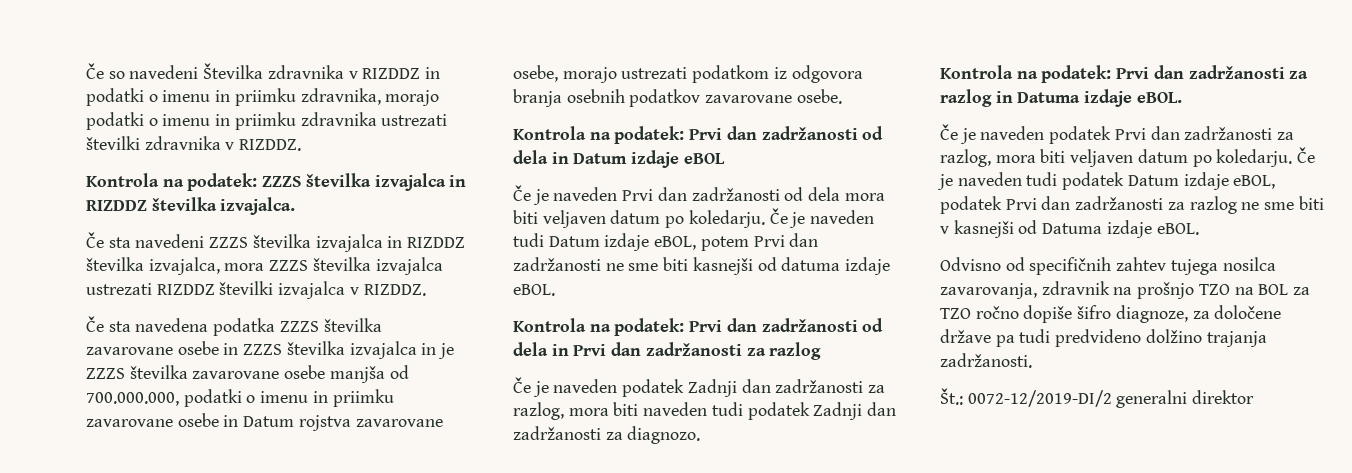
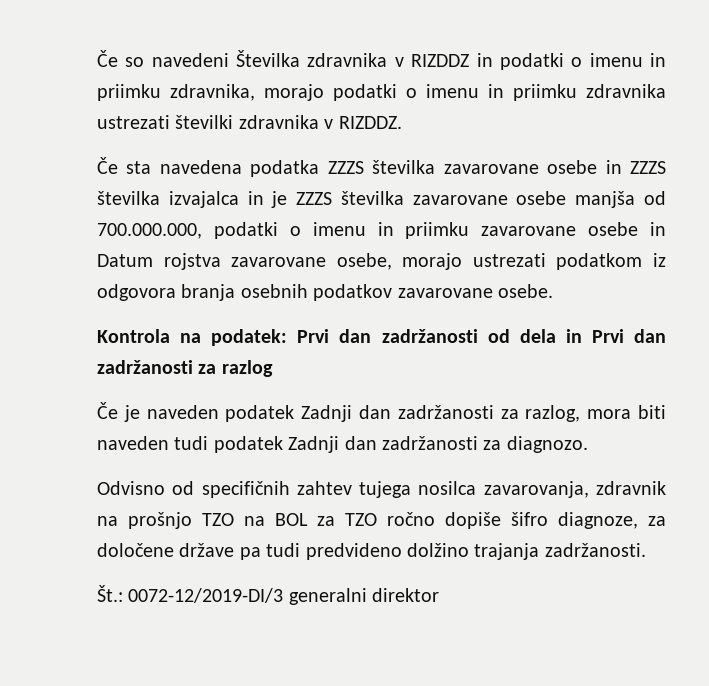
[86,173,467,191] [86,197,296,215] [86,232,466,252] [86,257,443,275] [86,281,426,299] // Kontrola na podatek: ZZZS številka izvajalca in RIZDDZ številka izvajalca. // Če sta navedeni ZZZS številka izvajalca in RIZDDZ številka izvajalca, mora ZZZS številka izvajalca ustrezati RIZDDZ številki izvajalca v RIZDDZ. -> (402, 122) none
[513,126,884,144] [513,150,725,168] [513,185,885,205] [513,208,875,228] [513,233,819,251] [513,257,891,275] [513,284,555,296] // Kontrola na podatek: Prvi dan zadržanosti od dela in Datum izdaje eBOL // Če je naveden Prvi dan zadržanosti od dela mora biti veljaven datum po koledarju. Če je naveden tudi Datum izdaje eBOL, potem Prvi dan zadržanosti ne sme biti kasnejši od datuma izdaje eBOL. -> (553, 291) none
[940,65,1309,83] [940,89,1182,107] [940,124,1295,144] [940,147,1316,167] [937,172,1276,190] [940,196,1324,214] [940,220,1199,238] // Kontrola na podatek: Prvi dan zadržanosti za razlog in Datuma izdaje eBOL. // Če je naveden podatek Prvi dan zadržanosti za razlog, mora biti veljaven datum po koledarju. Če je naveden tudi podatek Datum izdaje eBOL, podatek Prvi dan zadržanosti za razlog ne sme biti v kasnejši od Datuma izdaje eBOL. -> (588, 444) none
[967,390,1112,407] 0072-12/2019-DI/2 -> [128,588,284,603] 0072-12/2019-DI/3

